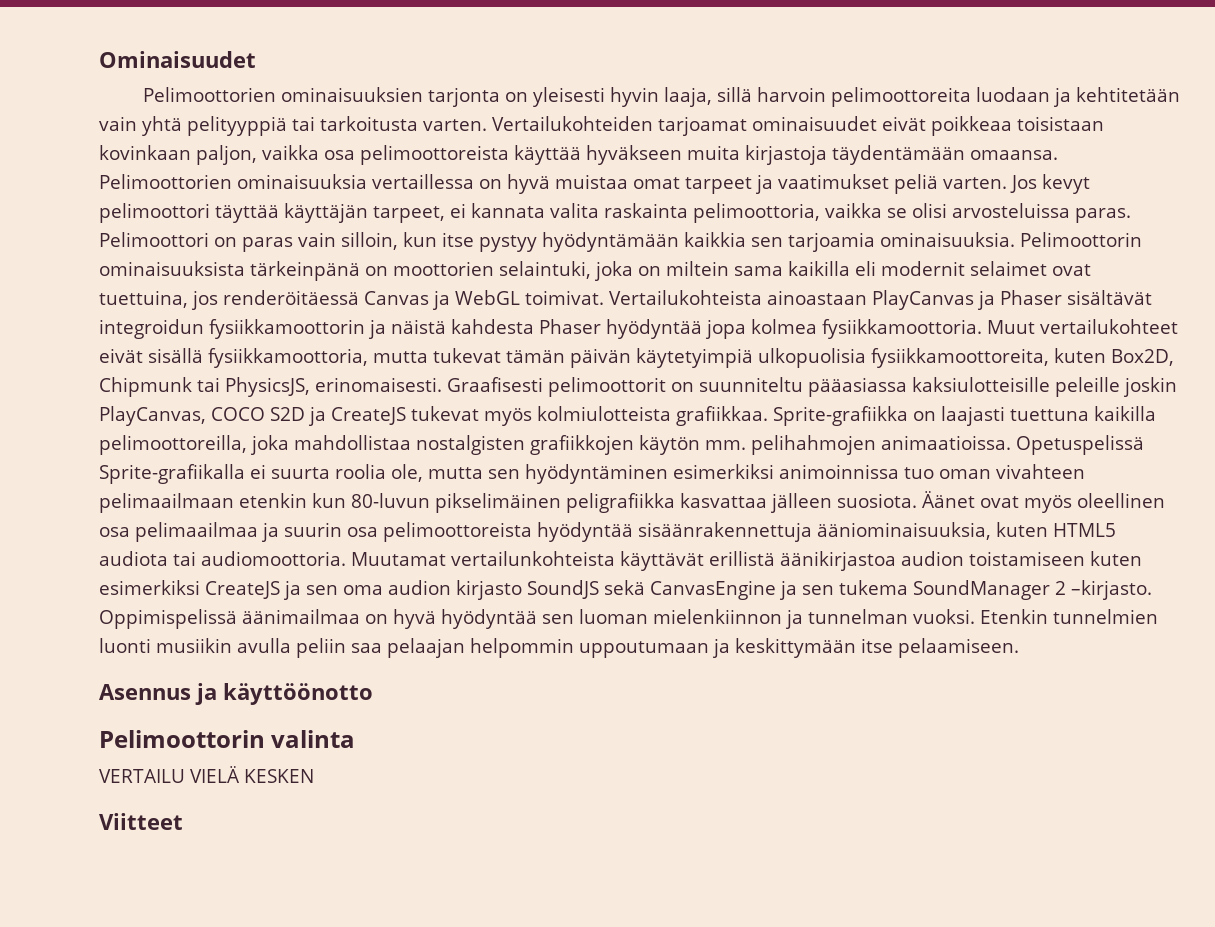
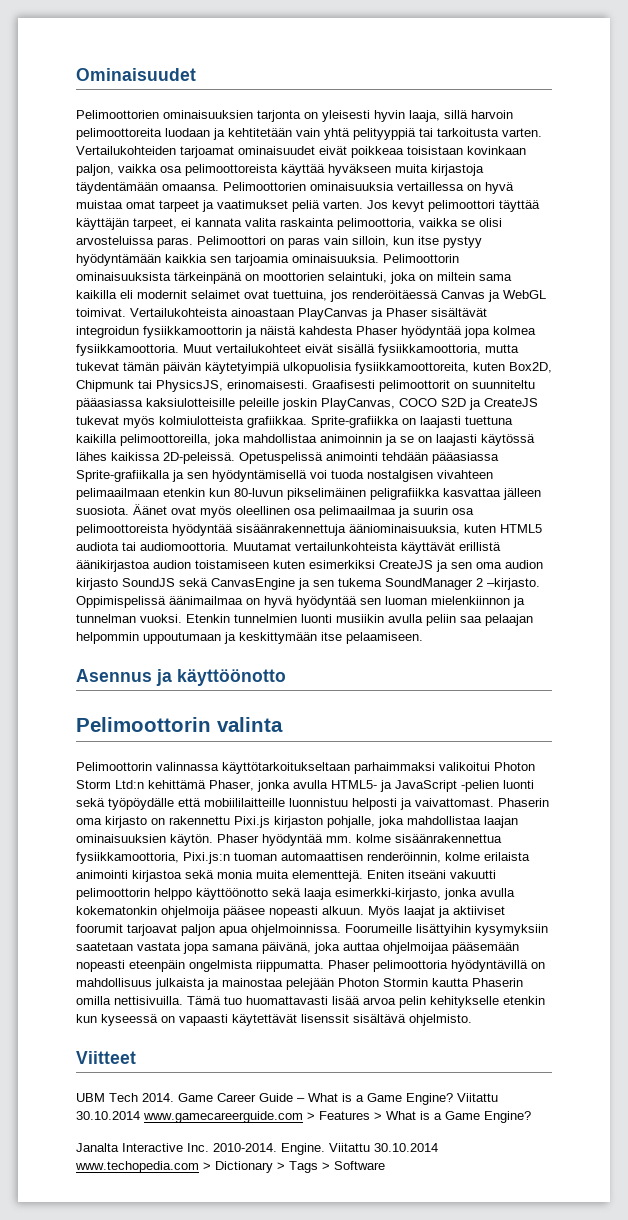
[416,435,1144,455] [99,464,991,484] nostalgisten grafiikkojen käytön mm. pelihahmojen animaatioissa. Opetuspelissä Sprite-grafiikalla ei suurta roolia ole, mutta sen hyödyntäminen esimerkiksi animoinnissa tuo oman -> [320,434,535,446] [76,452,499,464] [76,470,433,482] animoinnin ja se on laajasti käytössä lähes kaikissa 2D-peleissä. Opetuspelissä animointi tehdään pääasiassa Sprite-grafiikalla ja sen hyödyntämisellä voi tuoda nostalgisen
[99,766,314,783] [99,813,183,830] VERTAILU VIELÄ KESKEN // Viitteet -> [76,762,535,774] [76,780,534,792] [76,798,549,810] [76,816,518,828] [76,834,502,846] [76,852,530,864] [76,870,496,882] [76,888,515,900] [76,906,505,918] [76,924,548,936] [76,942,519,954] [76,960,545,972] [76,978,523,990] [76,996,545,1008] [76,1014,472,1026] [76,1051,136,1064] [76,1093,498,1105] [76,1111,531,1123] [76,1143,438,1155] [75,1161,385,1173] Pelimoottorin valinnassa käyttötarkoitukseltaan parhaimmaksi valikoitui Photon Storm Ltd:n kehittämä Phaser, jonka avulla HTML5- ja JavaScript -pelien luonti sekä työpöydälle että mobiililaitteille luonnistuu helposti ja vaivattomast. Phaserin oma kirjasto on rakennettu Pixi.js kirjaston pohjalle, joka mahdollistaa laajan ominaisuuksien käytön. Phaser hyödyntää mm. kolme sisäänrakennettua fysiikkamoottoria, Pixi.js:n tuoman automaattisen renderöinnin, kolme erilaista animointi kirjastoa sekä monia muita elementtejä. Eniten itseäni vakuutti pelimoottorin helppo käyttöönotto sekä laaja esimerkki-kirjasto, jonka avulla kokematonkin ohjelmoija pääsee nopeasti alkuun. Myös laajat ja aktiiviset foorumit tarjoavat paljon apua ohjelmoinnissa. Foorumeille lisättyihin kysymyksiin saatetaan vastata jopa samana päivänä, joka auttaa ohjelmoijaa pääsemään nopeasti eteenpäin ongelmista riippumatta. Phaser pelimoottoria hyödyntävillä on mahdollisuus julkaista ja mainostaa pelejään Photon Stormin kautta Phaserin omilla nettisivuilla. Tämä tuo huomattavasti lisää arvoa pelin kehitykselle etenkin kun kyseessä on vapaasti käytettävät lisenssit sisältävä ohjelmisto. // Viitteet // UBM Tech 2014. Game Career Guide – What is a Game Engine? Viitattu 30.10.2014 www.gamecareerguide.com > Features > What is a Game Engine? // Janalta Interactive Inc. 2010-2014. Engine. Viitattu 30.10.2014 www.techopedia.com > Dictionary > Tags > Software

